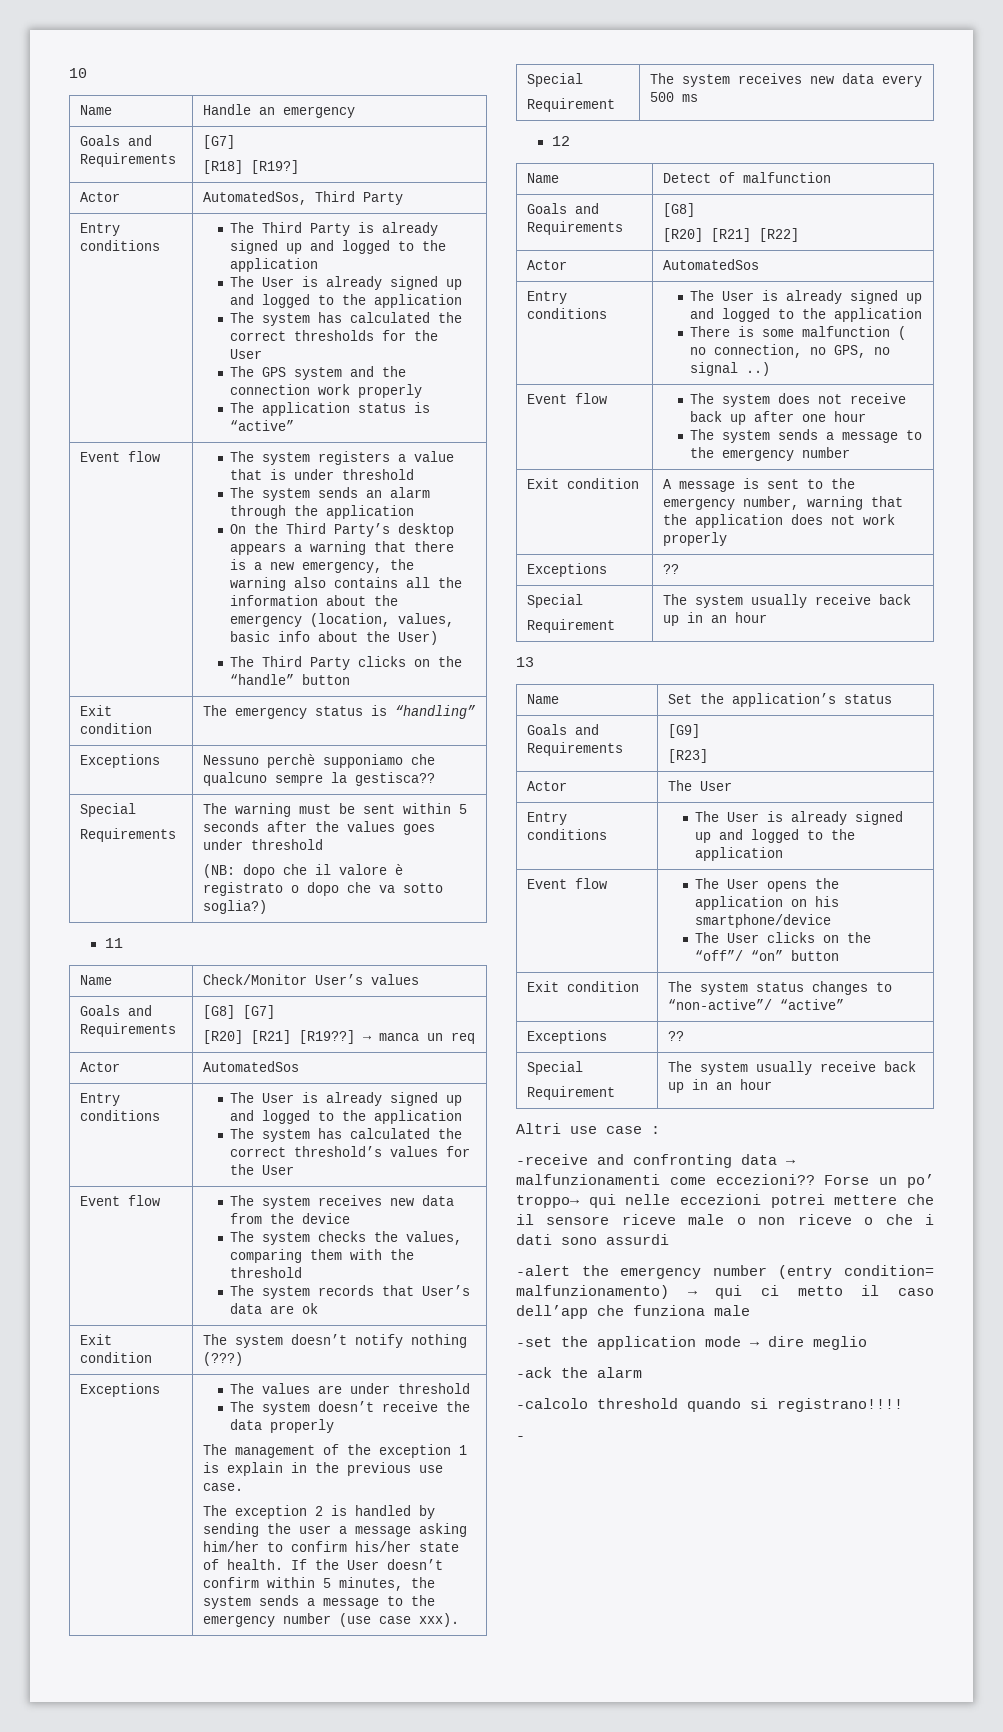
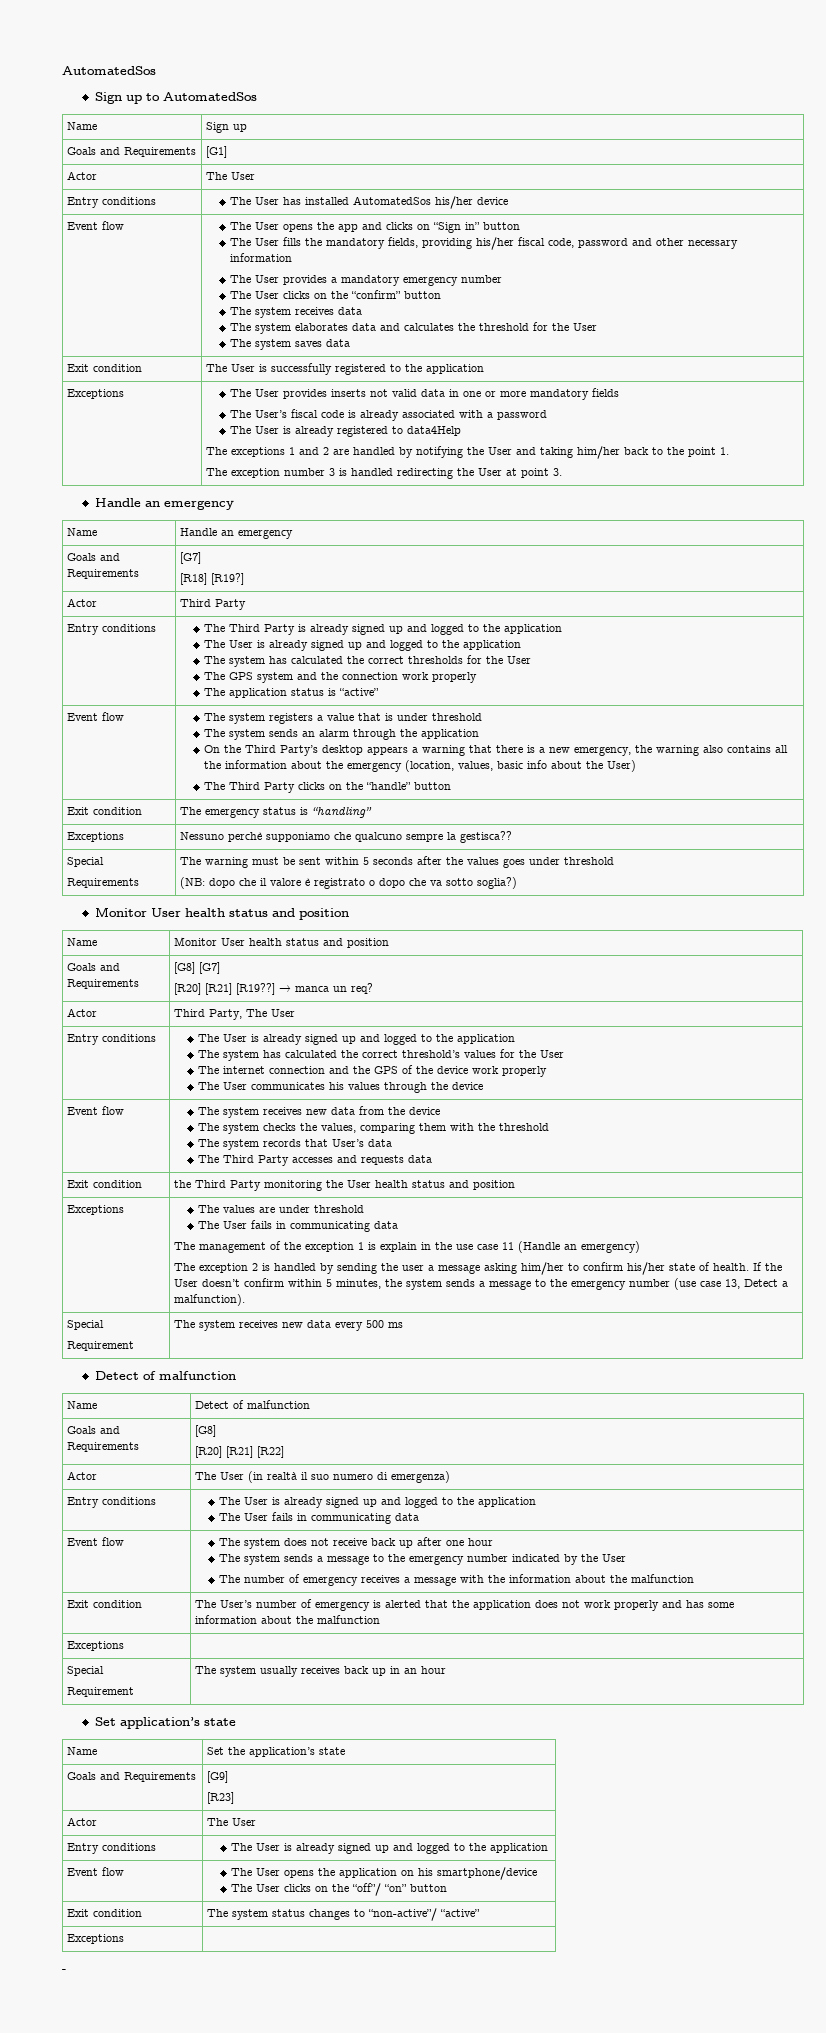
[69,68,87,78] 10 -> [62,66,156,75] [94,92,257,104] [67,122,98,130] [206,122,248,133] [67,147,197,157] [206,146,228,158] [67,171,98,180] [206,172,256,180] [67,197,157,208] [229,196,508,209] [67,221,125,230] [229,222,520,233] [229,237,738,250] [229,253,292,262] [229,275,502,286] [229,290,441,299] [229,307,362,318] [229,322,597,334] [229,339,350,350] [67,364,143,372] [206,363,485,375] [67,389,125,399] [229,388,619,400] [229,409,547,421] [229,426,461,437] [206,446,730,459] [206,468,563,479] [94,498,234,510] AutomatedSos // Sign up to AutomatedSos // Name | Sign up // Goals and Requirements | [G1] // Actor | The User // Entry conditions | The User has installed AutomatedSos his/her device // Event flow | The User opens the app and clicks on “Sign in” button // The User fills the mandatory fields, providing his/her fiscal code, password and other necessary information // The User provides a mandatory emergency number // The User clicks on the “confirm” button // The system receives data // The system elaborates data and calculates the threshold for the User // The system saves data // Exit condition | The User is successfully registered to the application // Exceptions | The User provides inserts not valid data in one or more mandatory fields // The User’s fiscal code is already associated with a password // The User is already registered to data4Help // The exceptions 1 and 2 are handled by notifying the User and taking him/her back to the point 1. // The exception number 3 is handled redirecting the User at point 3. // Handle an emergency
[203,191,308,205] AutomatedSos, -> (98, 602) none
[104,938,123,948] [80,975,113,985] [203,974,420,985] 11 // Name | Check/Monitor User’s values -> [94,907,349,920] [67,938,98,946] [174,937,390,948] Monitor User health status and position // Name | Monitor User health status and position
[451,1032,476,1044] [80,1062,121,1072] [203,1061,300,1072] req // Actor | AutomatedSos -> [351,983,374,994] [67,1008,98,1017] [174,1009,296,1020] req? // Actor | Third Party, The User
(294, 1170) none -> [197,1065,547,1077] [197,1082,483,1093] // The internet connection and the GPS of the device work properly // The User communicates his values through the device
[269,1303,318,1314] [80,1334,113,1345] [80,1352,153,1363] [203,1334,468,1348] [203,1352,244,1366] are ok // Exit condition | The system doesn’t notify nothing (???) -> [197,1155,432,1166] [67,1180,143,1188] [174,1180,516,1191] // The Third Party accesses and requests data // Exit condition | the Third Party monitoring the User health status and position
[261,1401,470,1415] [229,1419,334,1433] system doesn’t receive the data properly -> [222,1220,398,1232] User fails in communicating data
[347,1462,444,1476] [203,1483,244,1491] previous use case. -> [456,1241,641,1253] use case 11 (Handle an emergency)
[419,1613,460,1627] xxx). -> [725,1279,789,1289] [174,1294,246,1306] 13, Detect a malfunction).
[551,136,570,146] 12 -> [94,1371,236,1380] Detect of malfunction
[663,259,760,270] AutomatedSos -> [195,1471,451,1483] The User (in realtà il suo numero di emergenza)
[689,326,906,340] [689,344,890,358] [689,362,770,376] There is some malfunction ( no connection, no GPS, no signal ..) -> [218,1512,419,1524] The User fails in communicating data
[527,478,640,489] [663,478,856,492] [663,496,864,510] // Exit condition | A message is sent to the emergency number, warning -> [511,1554,626,1565] [218,1574,694,1586] [67,1600,143,1608] [195,1599,422,1611] indicated by the User // The number of emergency receives a message with the information about the malfunction // Exit condition | The User’s number of emergency is alerted
[527,563,608,577] [663,564,680,574] [527,594,584,608] [527,619,616,633] [663,594,912,608] [663,612,768,626] [516,657,534,667] // Exceptions | ?? // Special // Requirement | The system usually receive back up in an hour // 13 -> [662,1600,735,1608] [195,1615,381,1624] [67,1641,125,1651] [67,1666,105,1676] [67,1687,135,1697] [195,1666,447,1677] [94,1717,236,1729] and has some information about the malfunction // Exceptions | // Special // Requirement | The system usually receives back up in an hour // Set application’s state
[844,694,893,704] status -> [319,1747,346,1755] state
[668,1031,685,1041] [527,1061,584,1075] [527,1086,616,1100] [668,1061,917,1075] [668,1079,773,1093] [516,1123,660,1134] [516,1154,795,1168] [516,1174,934,1188] [516,1194,934,1208] [516,1214,935,1225] [516,1234,669,1245] [516,1265,934,1279] [516,1285,934,1299] [516,1305,750,1319] [516,1336,867,1350] [516,1367,642,1378] [516,1398,903,1412] ?? // Special // Requirement | The system usually receive back up in an hour // Altri use case : // -receive and confronting data → malfunzionamenti come eccezioni?? Forse un po’ troppo→ qui nelle eccezioni potrei mettere che il sensore riceve male o non riceve o che i dati sono assurdi // -alert the emergency number (entry condition= malfunzionamento) → qui ci metto il caso dell’app che funziona male // -set the application mode → dire meglio // -ack the alarm // -calcolo threshold quando si registrano!!!! -> (125, 1939) none

